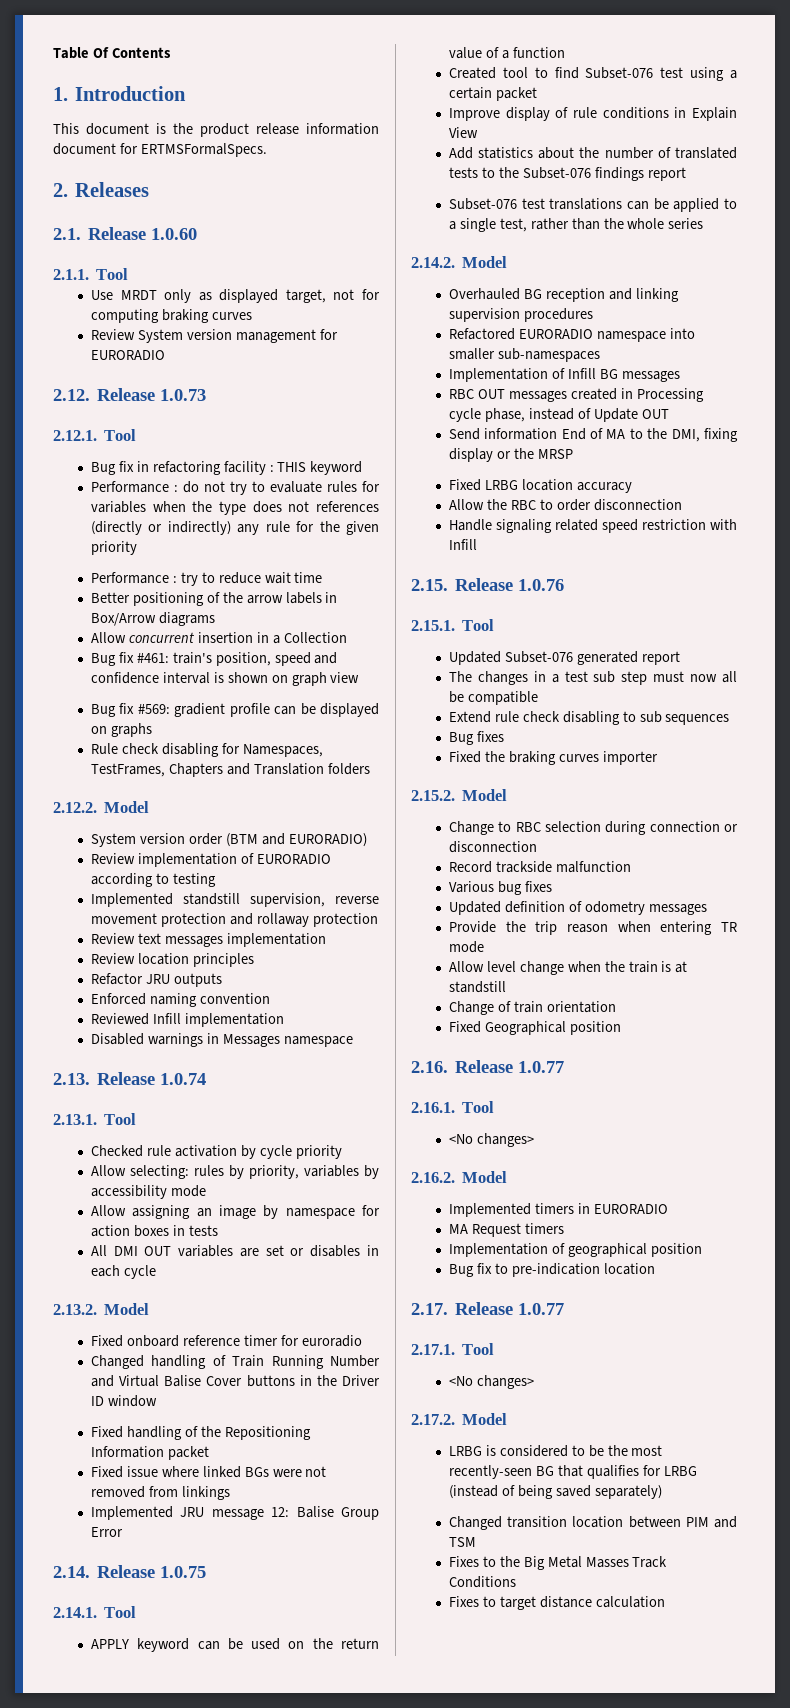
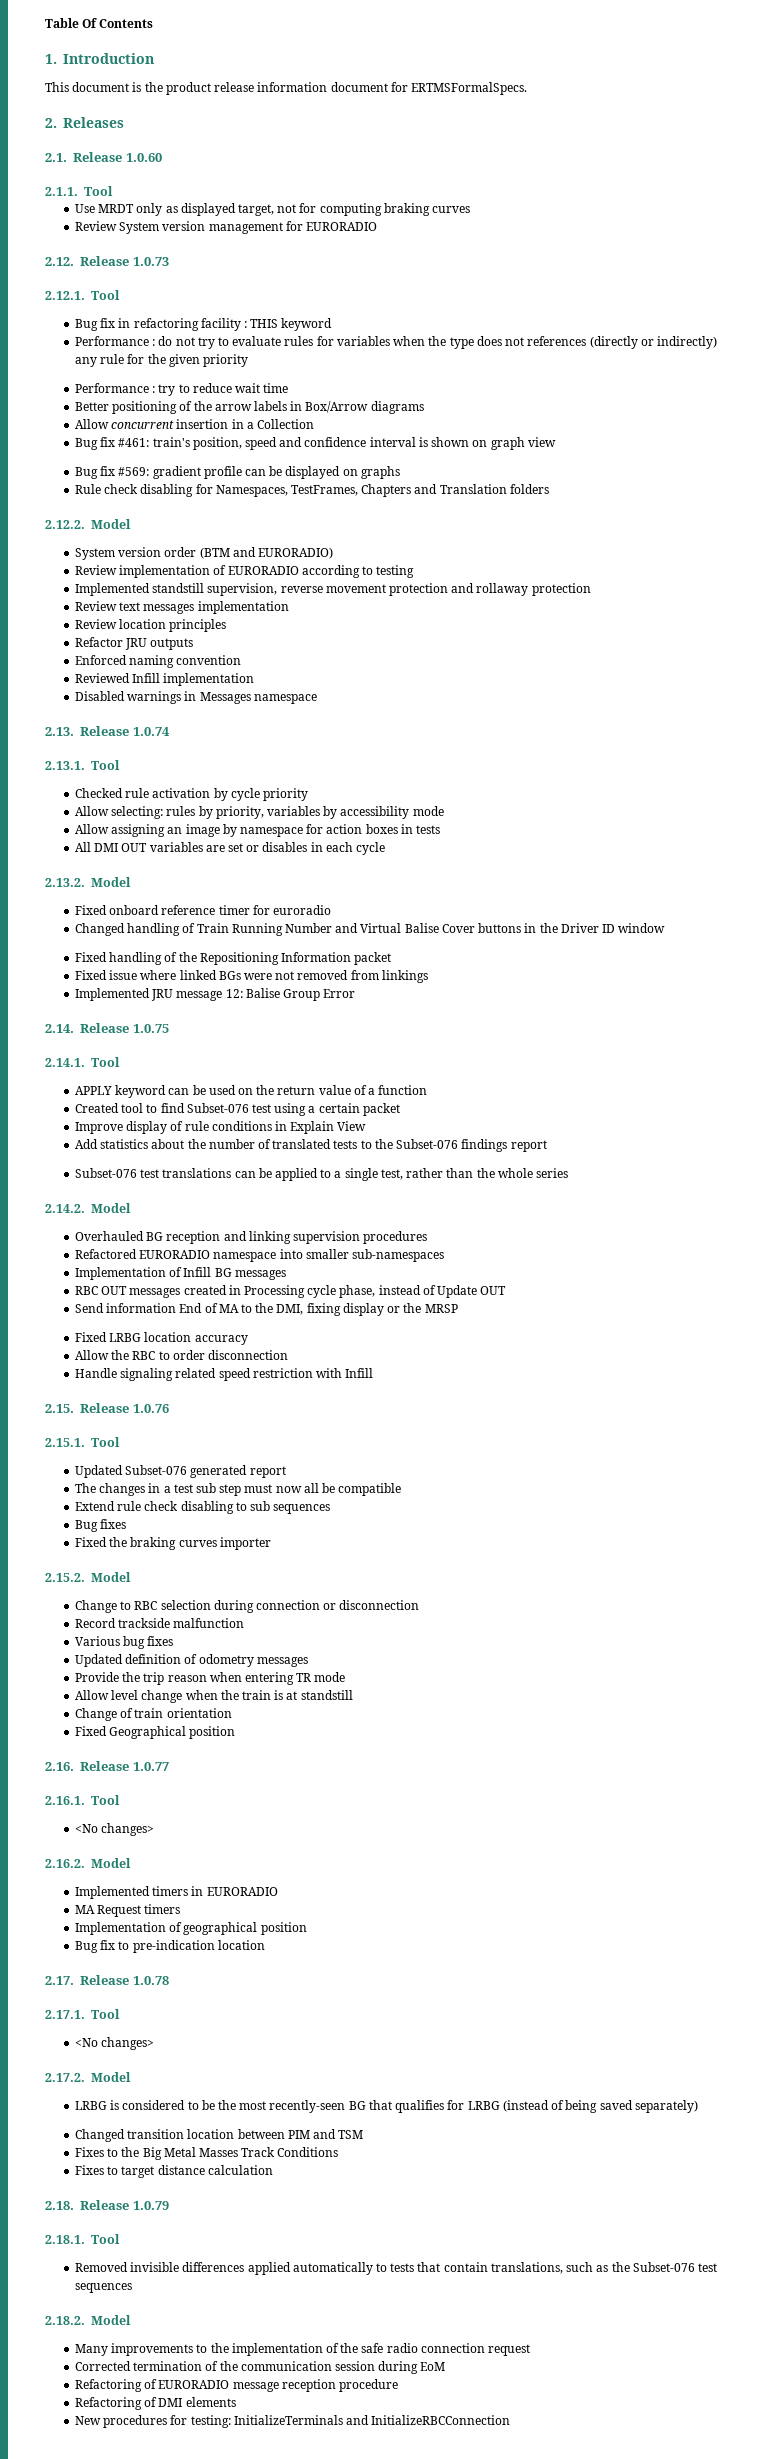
[518,1303,565,1315] 1.0.77 -> [132,1976,169,1985] 1.0.78
(665, 1602) none -> [45,2200,169,2210] [45,2234,120,2244] [74,2262,718,2275] [74,2283,132,2293] [45,2315,131,2325] [74,2343,531,2356] [74,2361,446,2374] [74,2379,398,2392] [74,2397,236,2410] [74,2415,511,2428] // 2.18. Release 1.0.79 // 2.18.1. Tool // Removed invisible differences applied automatically to tests that contain translations, such as the Subset-076 test sequences // 2.18.2. Model // Many improvements to the implementation of the safe radio connection request // Corrected termination of the communication session during EoM // Refactoring of EURORADIO message reception procedure // Refactoring of DMI elements // New procedures for testing: InitializeTerminals and InitializeRBCConnection

